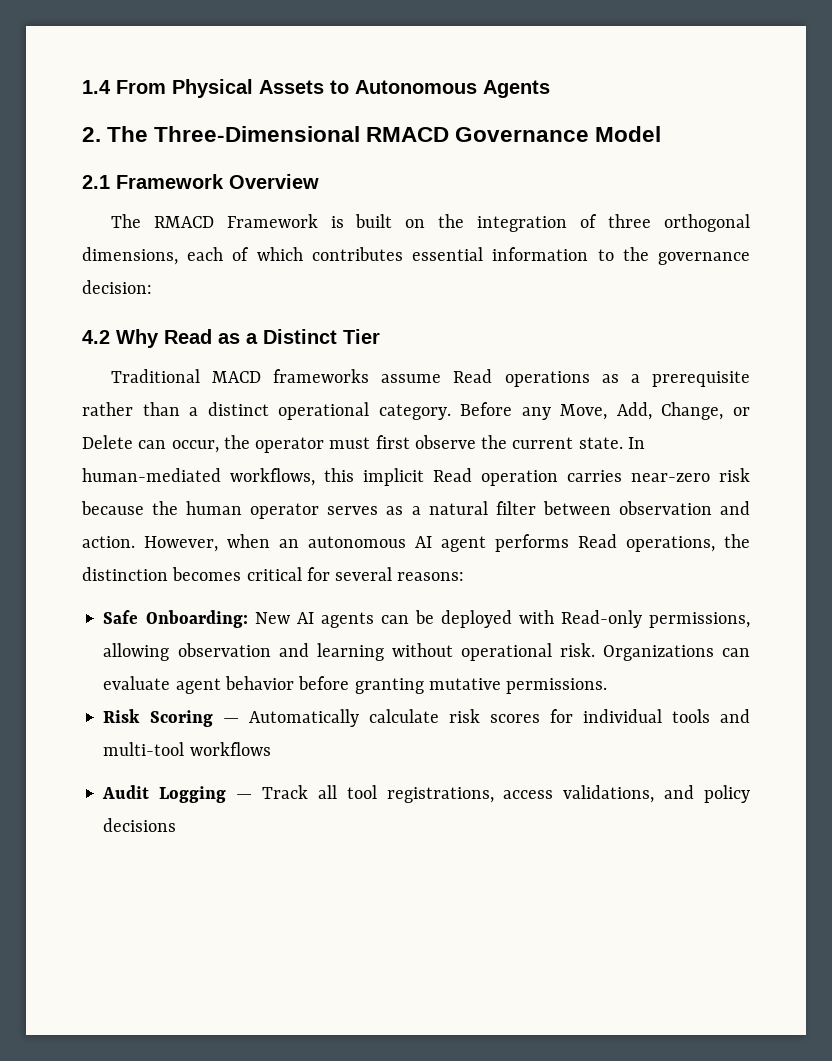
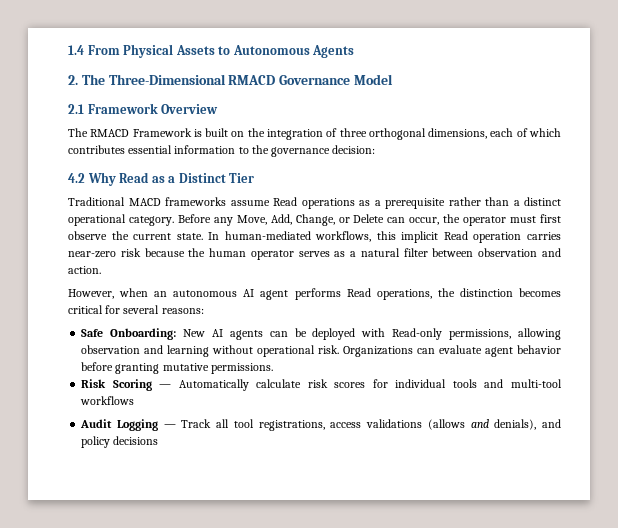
(135, 542) none -> (101, 270) //
[563,785,655,803] validations, -> [366,419,537,430] validations (allows and denials),

